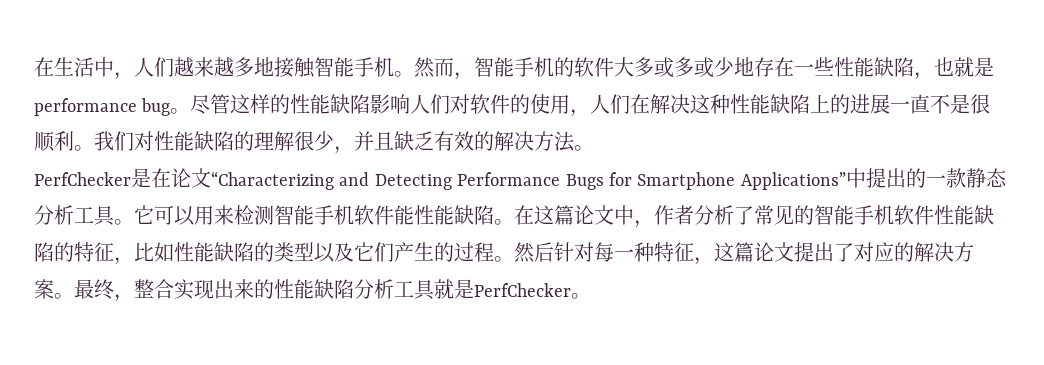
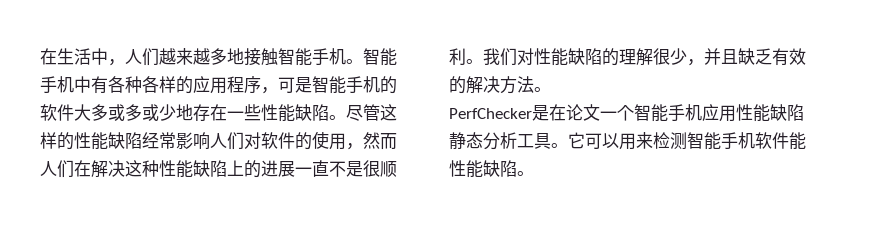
[414,57,474,80] 然而， -> [363,48,397,66] [40,76,312,94] 智能手机中有各种各样的应用程序，可是
[914,57,994,80] [34,98,171,116] ，也就是performance bug -> (329, 112) none
(371, 104) none -> [142,132,176,149] 经常
(591, 113) none -> [363,132,397,150] 然而
[211,168,966,190] “Characterizing and Detecting Performance Bugs for Smartphone Applications”中提出的一款 -> [600,104,804,122] 一个智能手机应用性能缺陷
[514,205,994,228] [34,242,974,265] [34,279,591,302] 在这篇论文中，作者分析了常见的智能手机软件性能缺陷的特征，比如性能缺陷的类型以及它们产生的过程。然后针对每一种特征，这篇论文提出了对应的解决方案。最终，整合实现出来的性能缺陷分析工具就是PerfChecker。 -> (534, 173) none

